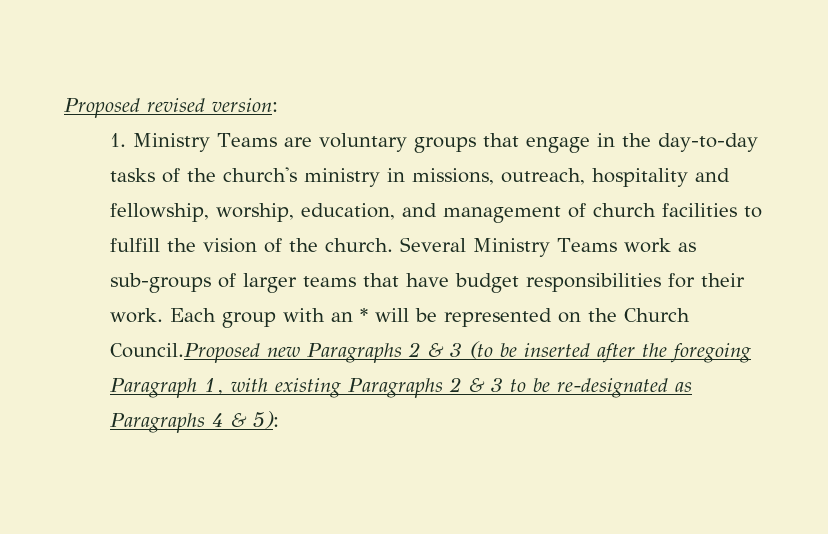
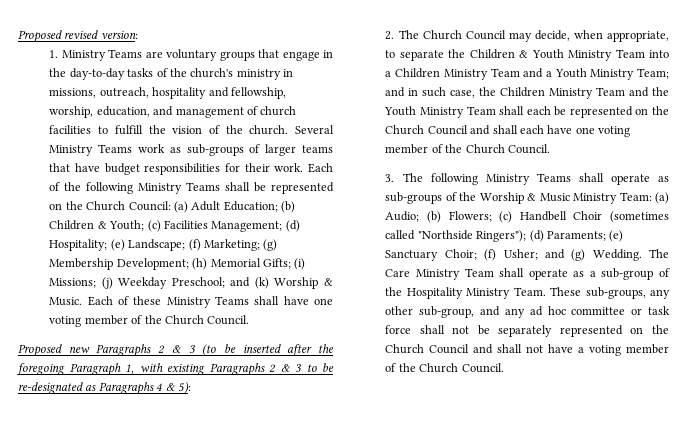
[222,308,691,328] [110,343,261,363] group with an * will be represented on the Church Council.Proposed -> [49,182,334,194] [49,201,296,213] [49,220,300,232] [49,239,278,251] [49,258,306,270] [49,277,333,289] [49,296,334,308] [49,315,250,327] [18,344,62,357] of the following Ministry Teams shall be represented on the Church Council: (a) Adult Education; (b) Children & Youth; (c) Facilities Management; (d) Hospitality; (e) Landscape; (f) Marketing; (g) Membership Development; (h) Memorial Gifts; (i) Missions; (j) Weekday Preschool; and (k) Worship & Music. Each of these Ministry Teams shall have one voting member of the Church Council. // Proposed
(280, 420) none -> [385,30,669,42] [385,49,669,61] [385,68,669,80] [385,87,669,99] [384,106,669,118] [385,125,631,137] [385,144,550,154] [385,173,669,185] [385,192,669,204] [385,211,669,223] [385,230,624,242] [385,249,669,261] [385,268,670,280] [385,287,670,299] [385,306,670,318] [385,325,669,337] [385,344,669,356] [385,363,504,373] // 2. The Church Council may decide, when appropriate, to separate the Children & Youth Ministry Team into a Children Ministry Team and a Youth Ministry Team; and in such case, the Children Ministry Team and the Youth Ministry Team shall each be represented on the Church Council and shall each have one voting member of the Church Council. // 3. The following Ministry Teams shall operate as sub-groups of the Worship & Music Ministry Team: (a) Audio; (b) Flowers; (c) Handbell Choir (sometimes called "Northside Ringers"); (d) Paraments; (e) Sanctuary Choir; (f) Usher; and (g) Wedding. The Care Ministry Team shall operate as a sub-group of the Hospitality Ministry Team. These sub-groups, any other sub-group, and any ad hoc committee or task force shall not be separately represented on the Church Council and shall not have a voting member of the Church Council.

